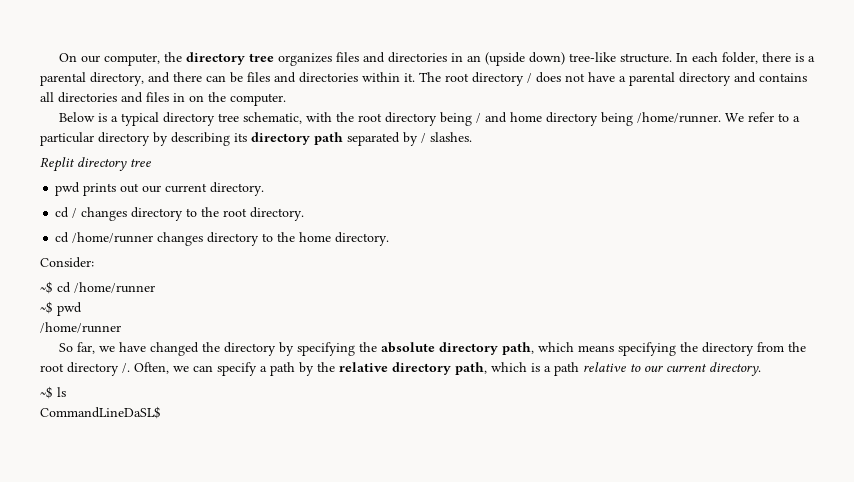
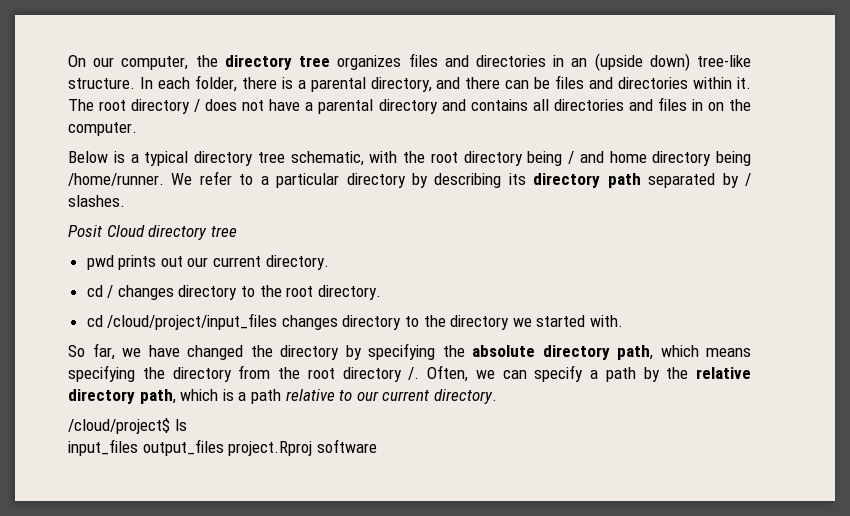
[40,157,75,172] Replit -> [68,225,145,237] Posit Cloud
[72,232,390,246] [40,257,94,268] [40,281,155,294] [40,301,82,316] [40,322,121,333] /home/runner changes directory to the home directory. // Consider: // ~$ cd /home/runner // ~$ pwd // /home/runner -> [107,313,624,330] /cloud/project/input_files changes directory to the directory we started with.
[40,386,53,399] ~$ -> [68,418,170,434] /cloud/project$
[40,406,161,419] CommandLineDaSL$ -> [68,439,377,456] input_files output_files project.Rproj software

